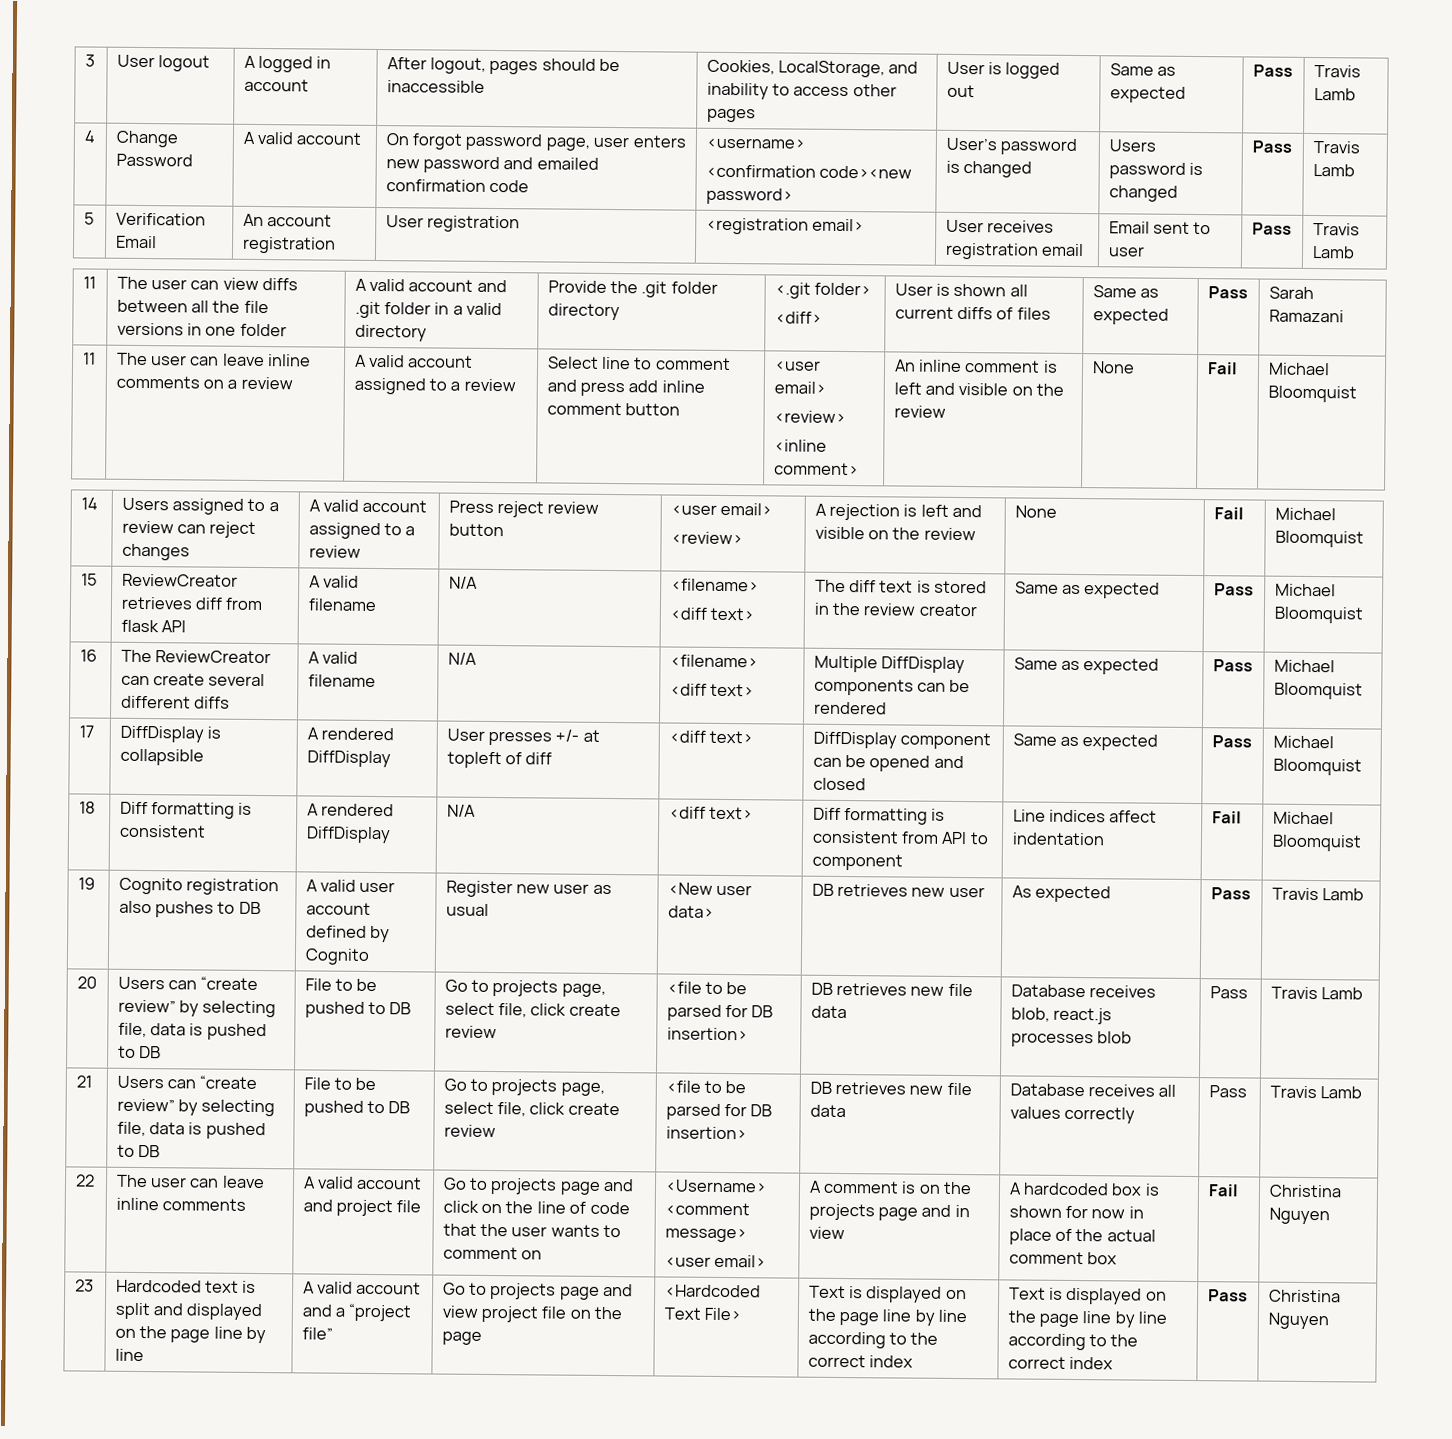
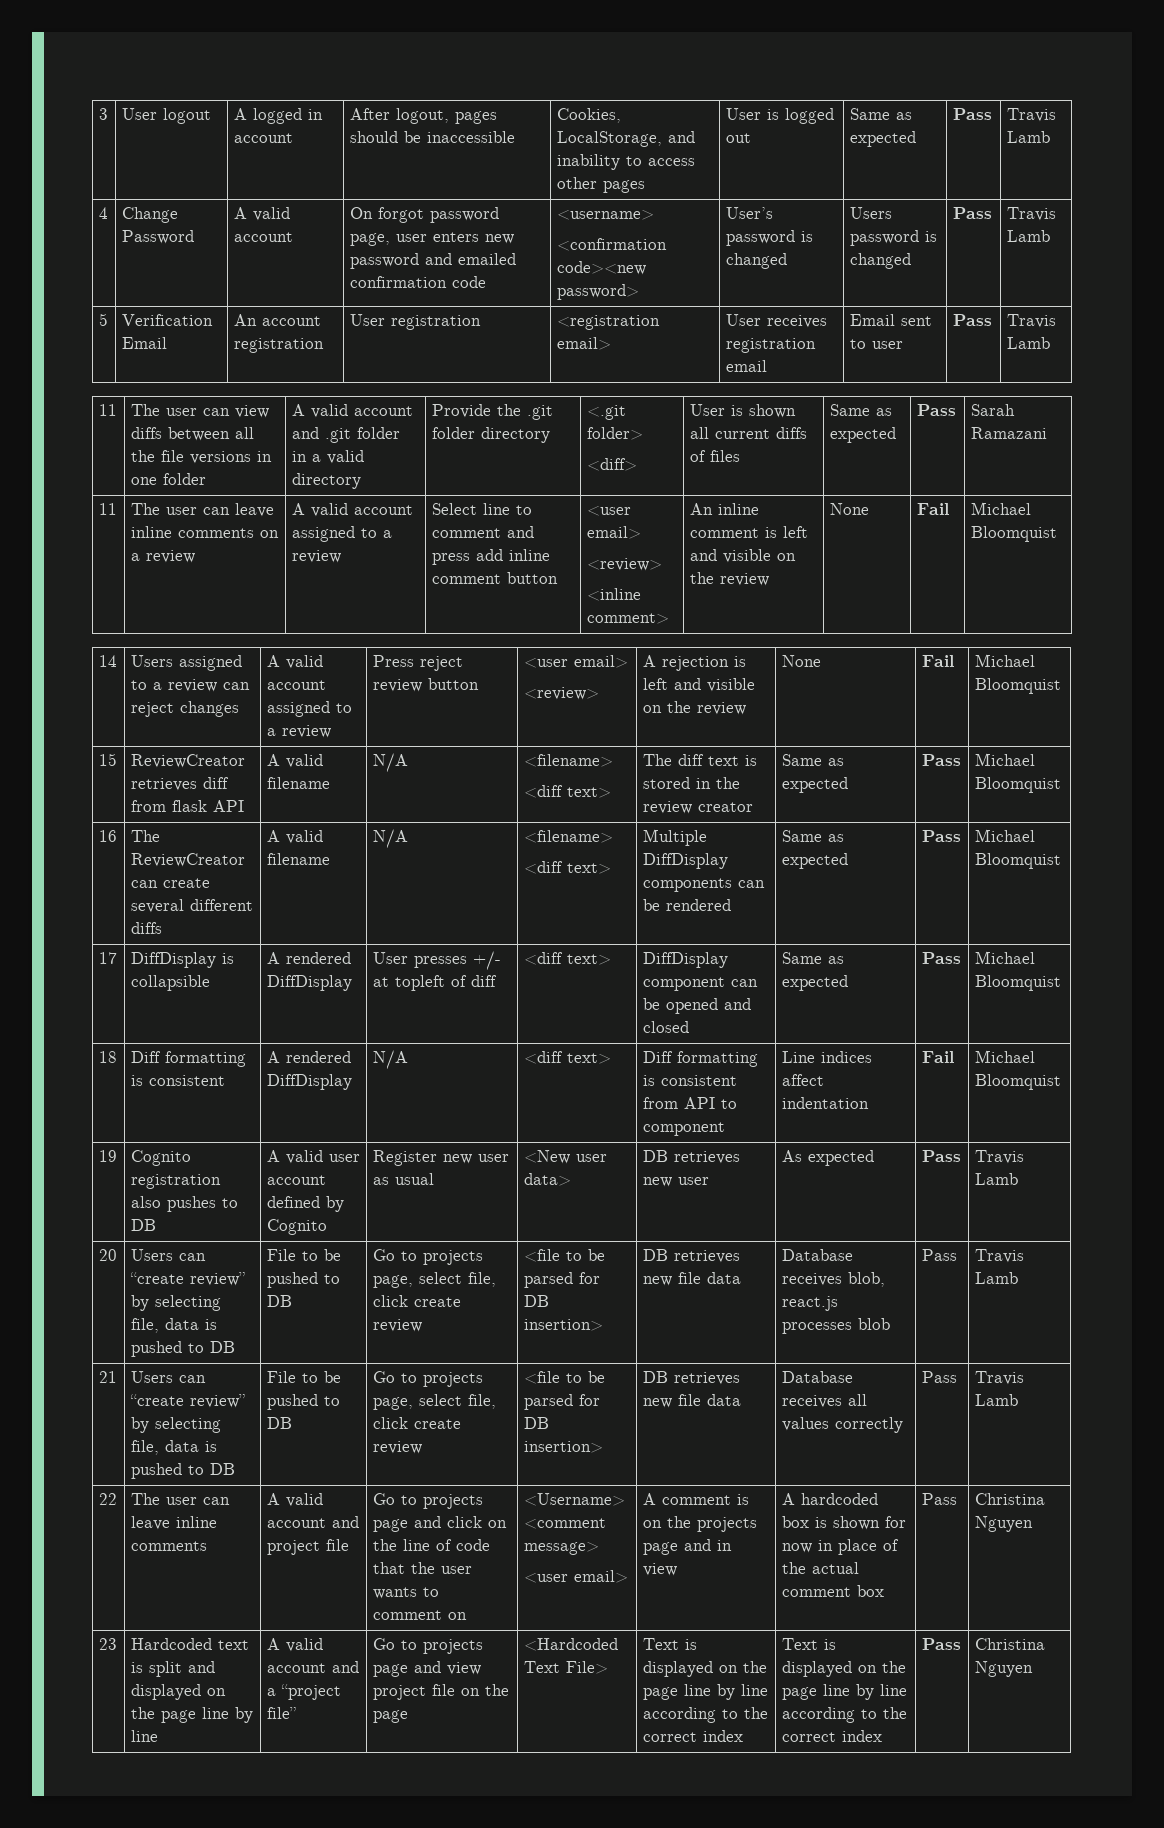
[1207,1184,1239,1197] Fail -> [921,1493,957,1505] Pass

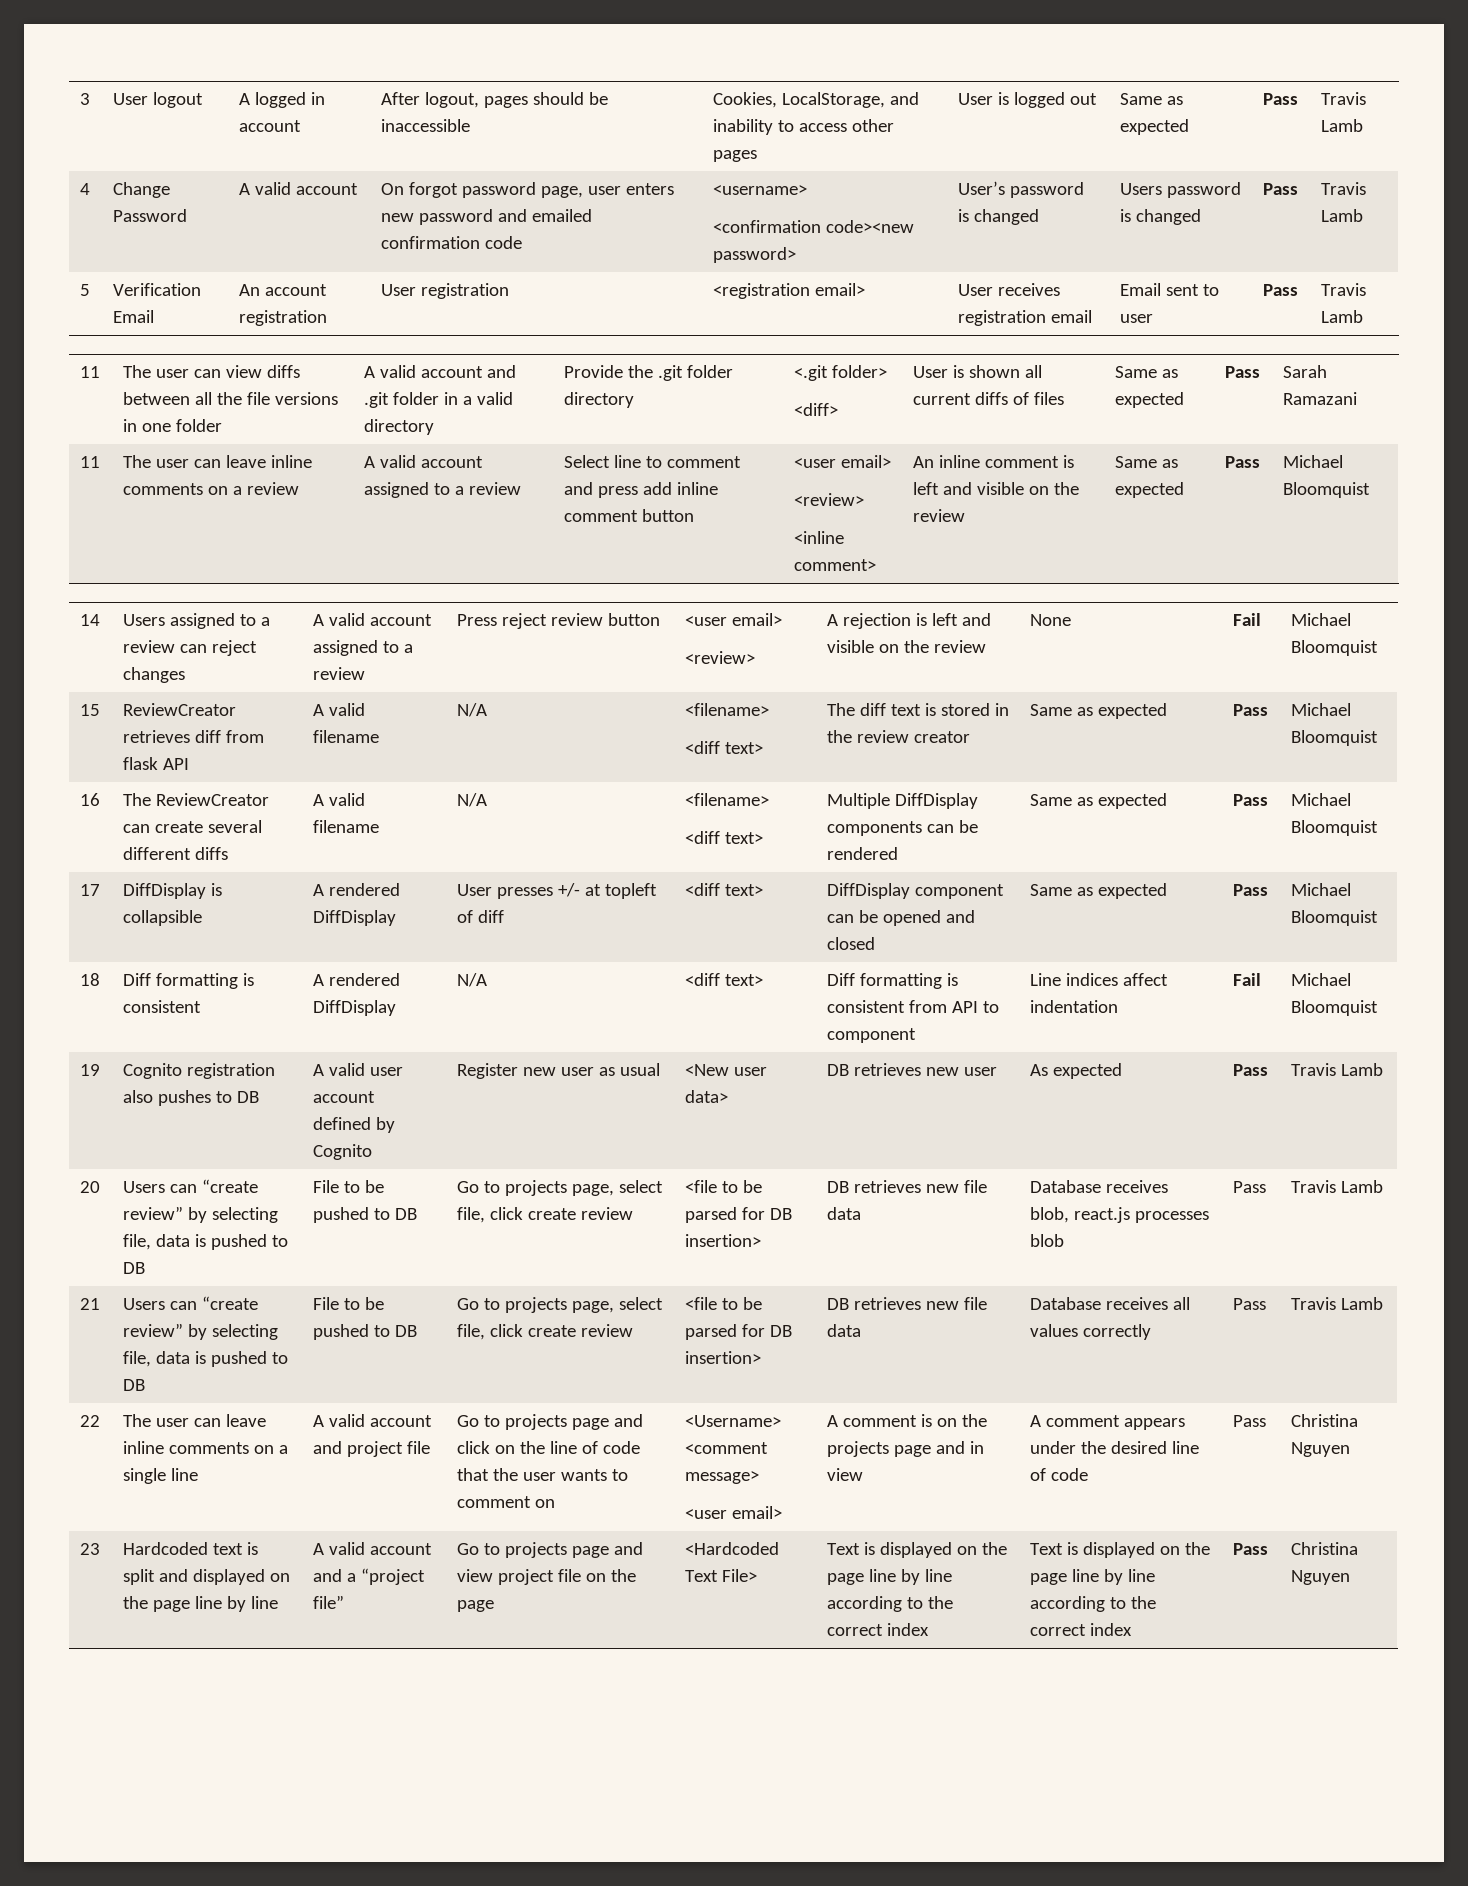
[829,503,869,515] [916,503,949,515] None | Fail -> [1115,456,1179,468] [1115,482,1185,498] [1225,456,1261,468] Same as expected | Pass
(207, 1546) none -> [253,1445,288,1454] [123,1468,199,1484] on a single line
[800,1493,878,1505] [781,1516,906,1530] [781,1539,899,1555] [781,1562,859,1574] [781,1585,884,1597] hardcoded box is shown for now in place of the actual comment box -> [1046,1415,1185,1430] [1030,1441,1199,1454] [1030,1468,1089,1481] comment appears under the desired line of code

